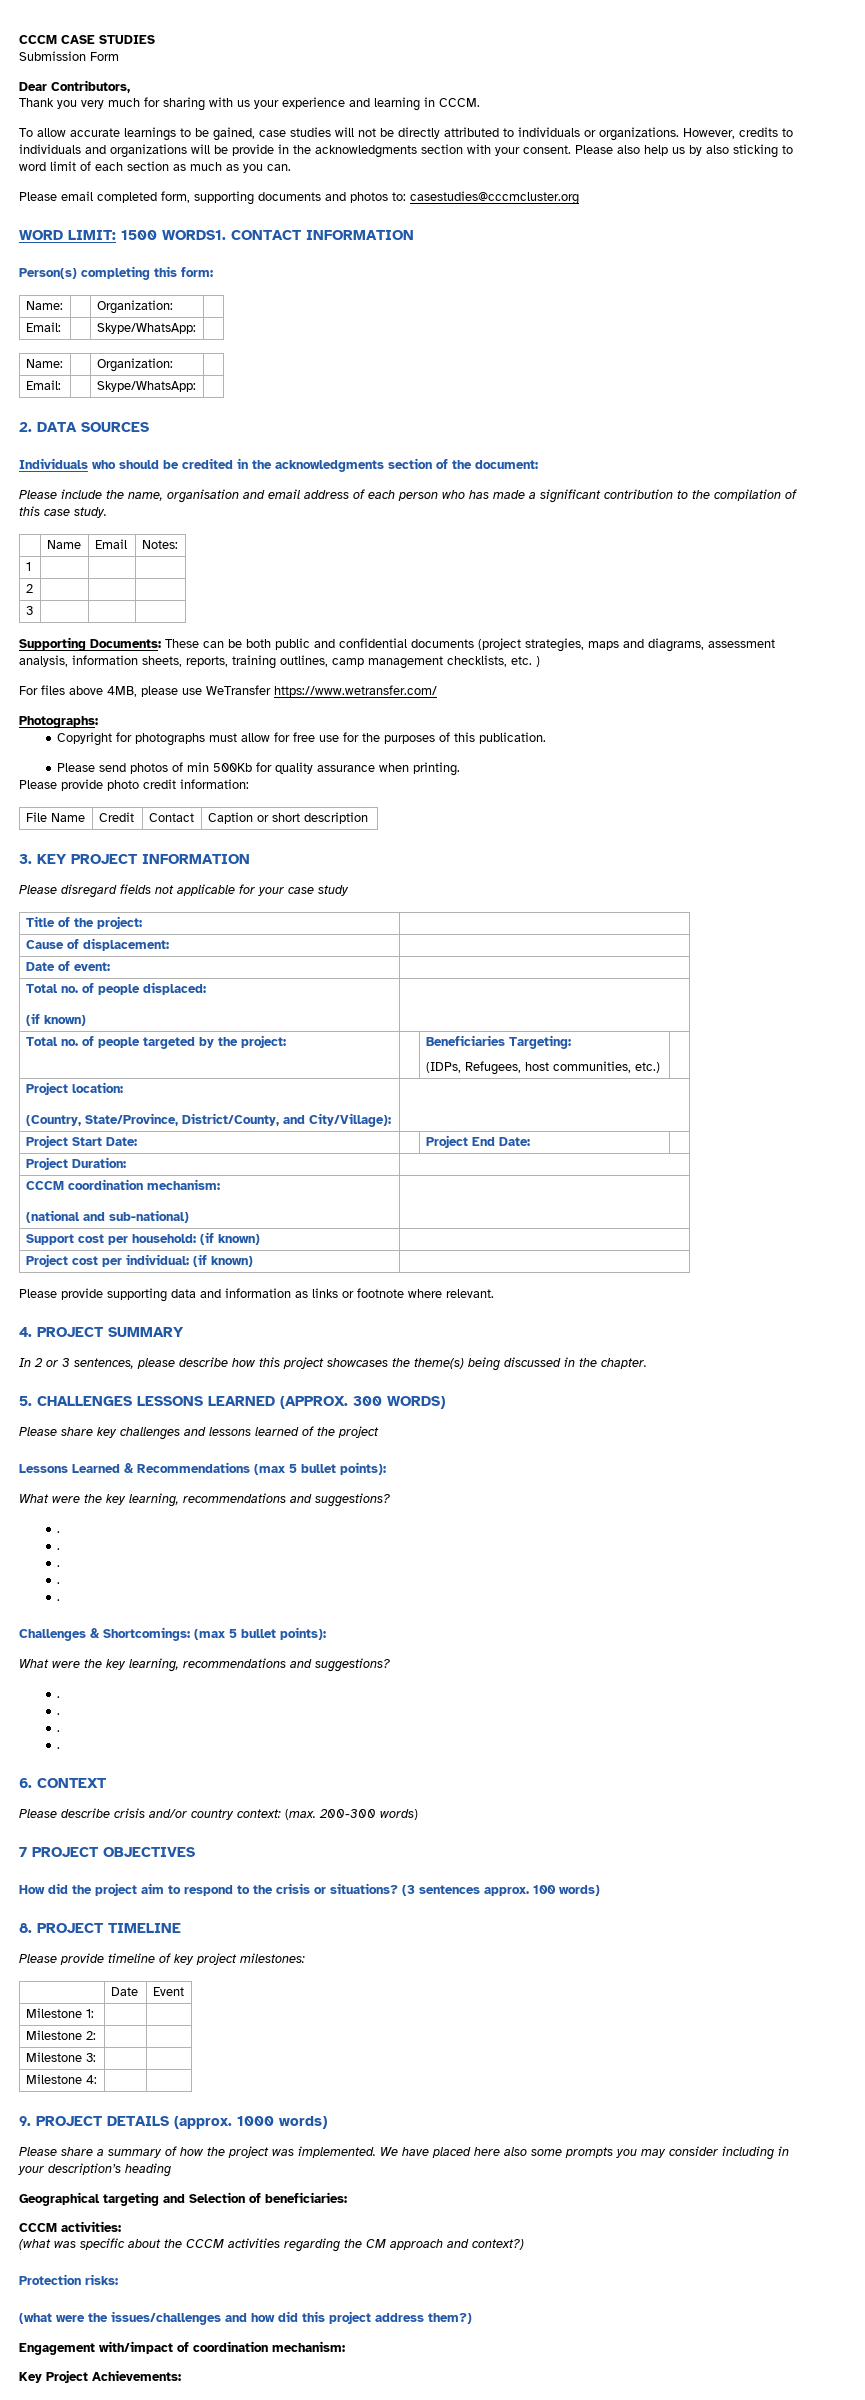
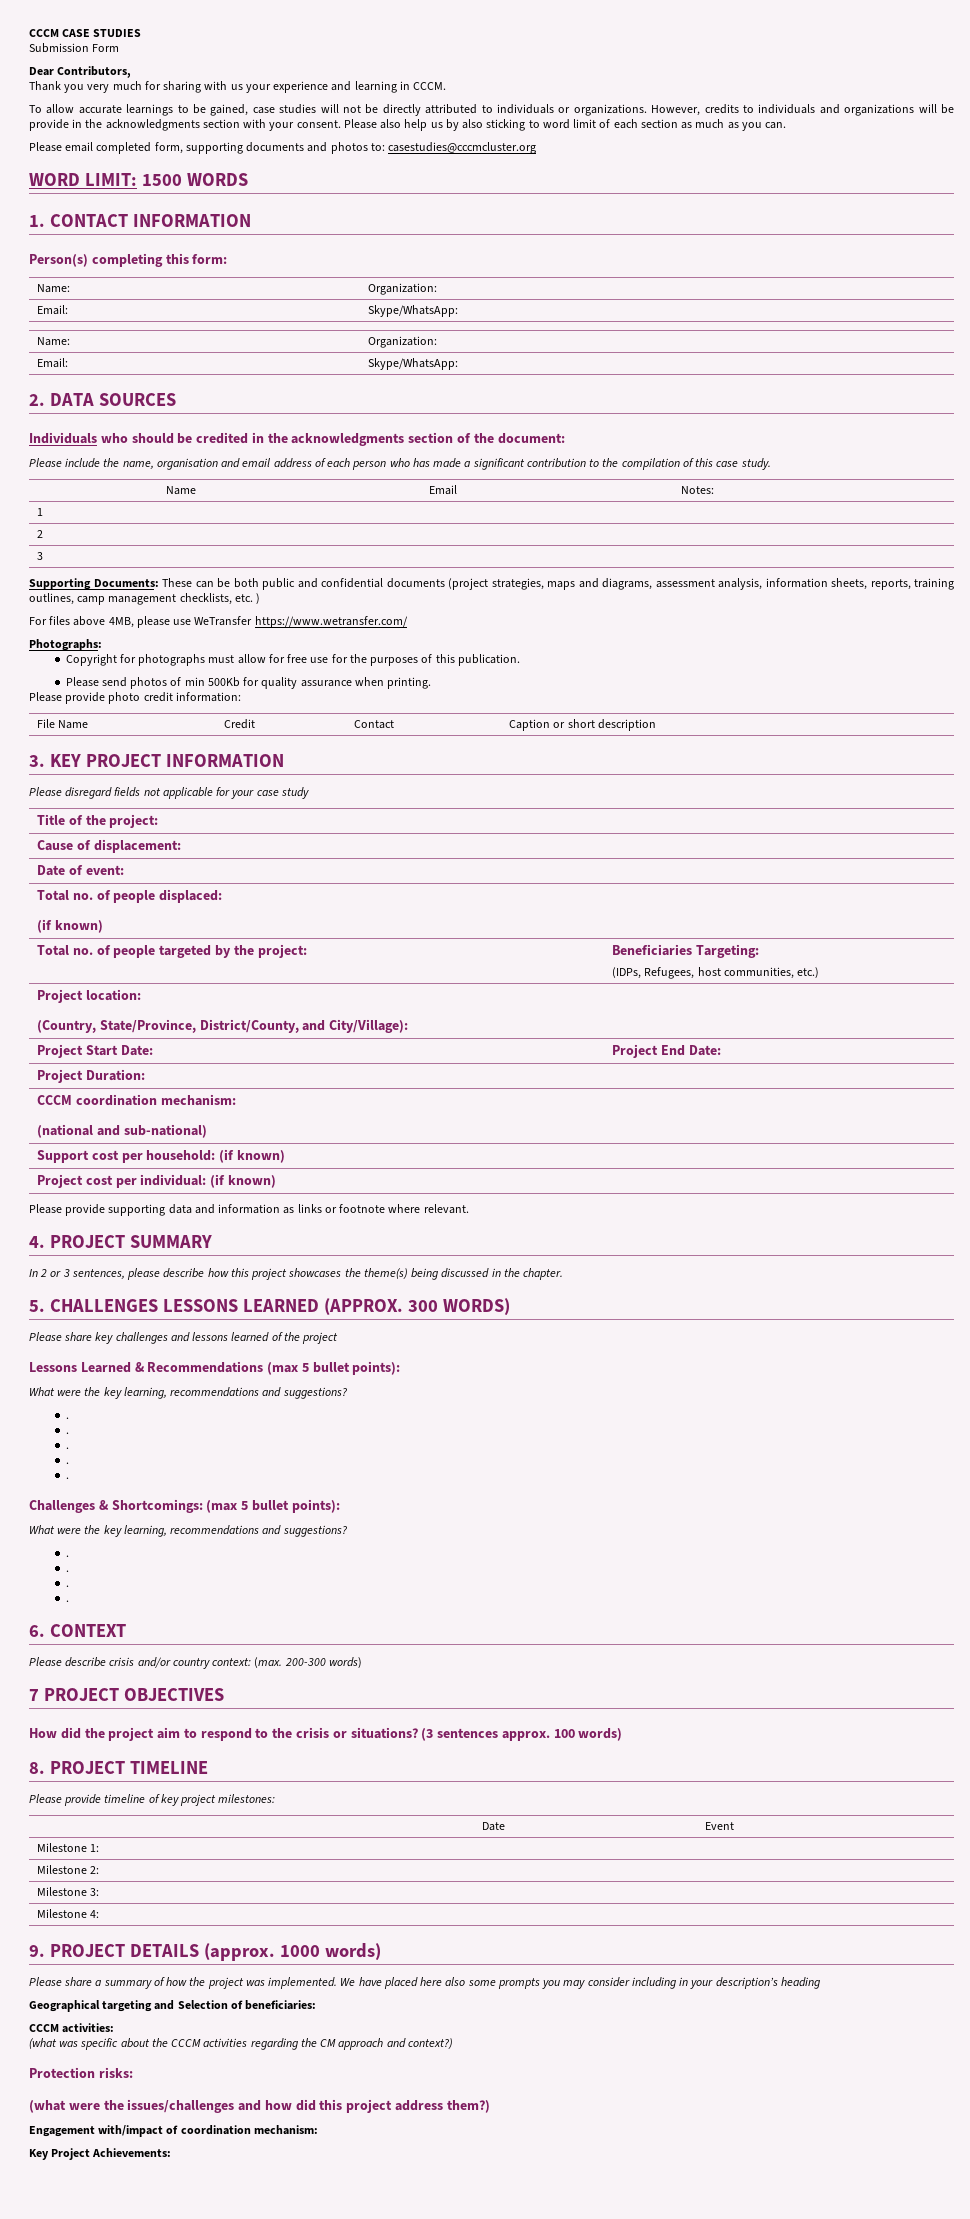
[162,230,226,240] WORDS1. -> [186,173,248,186] [29,215,45,227] WORDS // 1.

